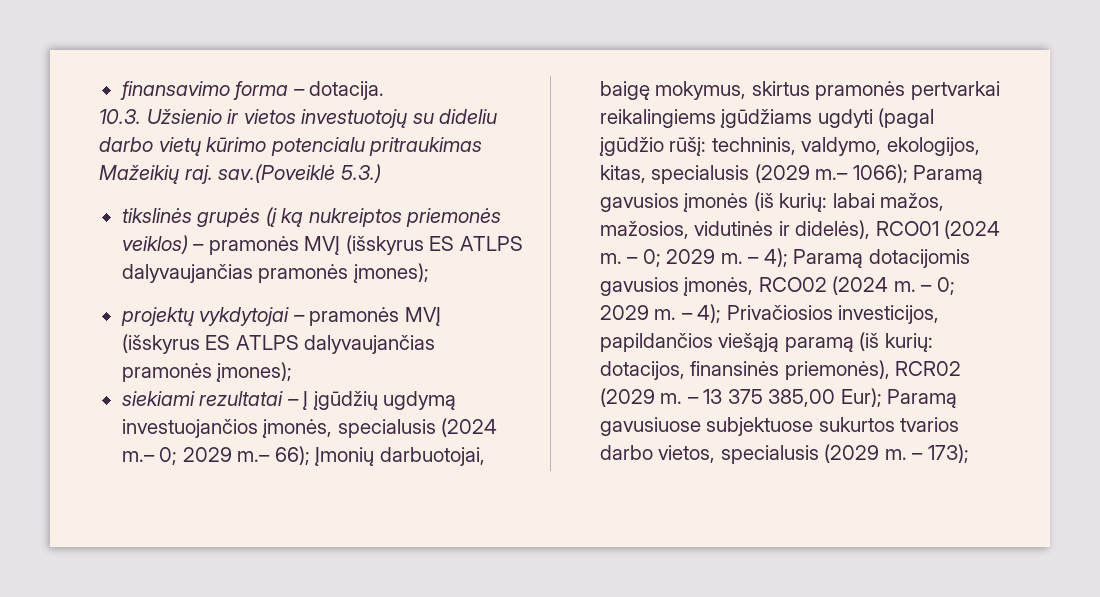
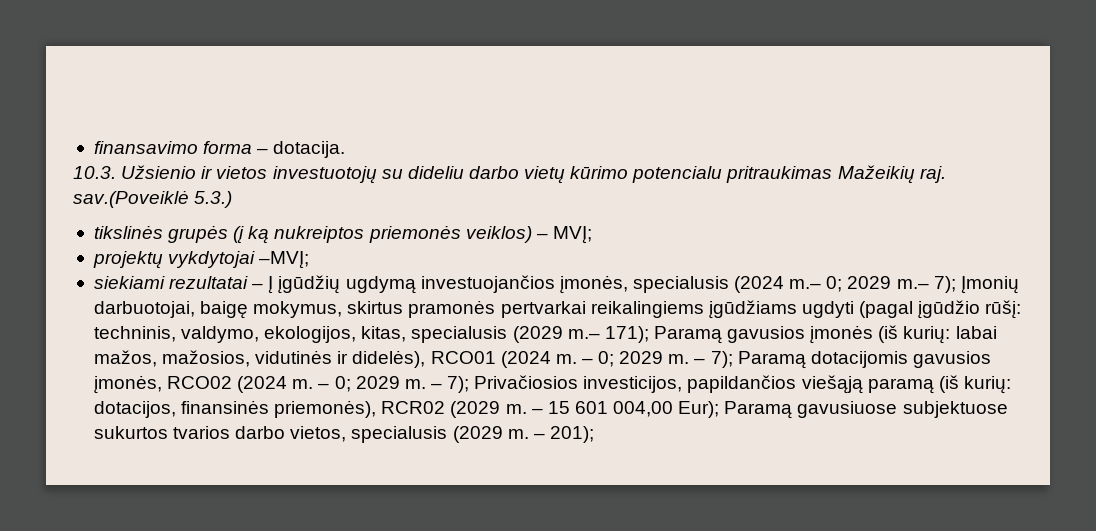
[208,235,523,255] [121,263,429,283] [120,307,441,326] [121,334,436,354] [121,362,293,382] pramonės MVĮ (išskyrus ES ATLPS dalyvaujančias pramonės įmones); // projektų vykdytojai – pramonės MVĮ (išskyrus ES ATLPS dalyvaujančias pramonės įmones); -> [552,226,592,244] [92,251,310,269] MVĮ; // projektų vykdytojai –MVĮ;
[274,446,310,465] 66); -> [933,276,956,293] 7);
[852,164,908,183] 1066); -> [604,326,649,343] 171);
[763,248,788,267] 4); -> [710,351,733,368] 7);
[697,304,722,323] 4); -> [447,376,470,393] 7);
[703,389,836,407] 13 375 385,00 -> [547,401,674,417] 15 601 004,00
[927,444,969,463] 173); -> [549,426,594,443] 201);

